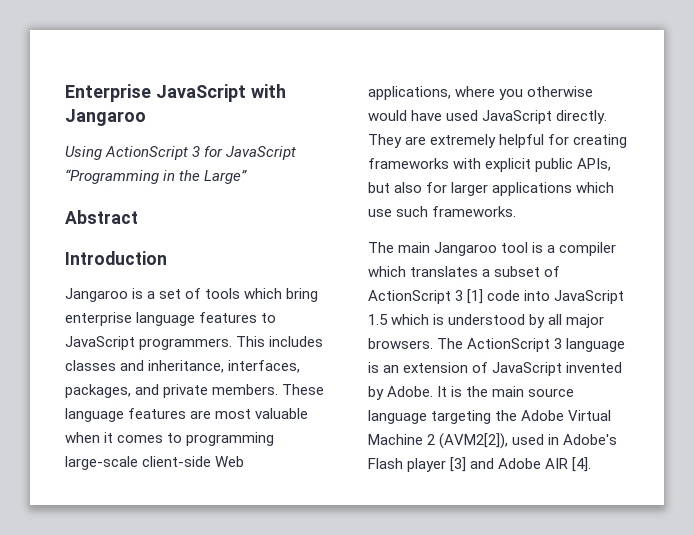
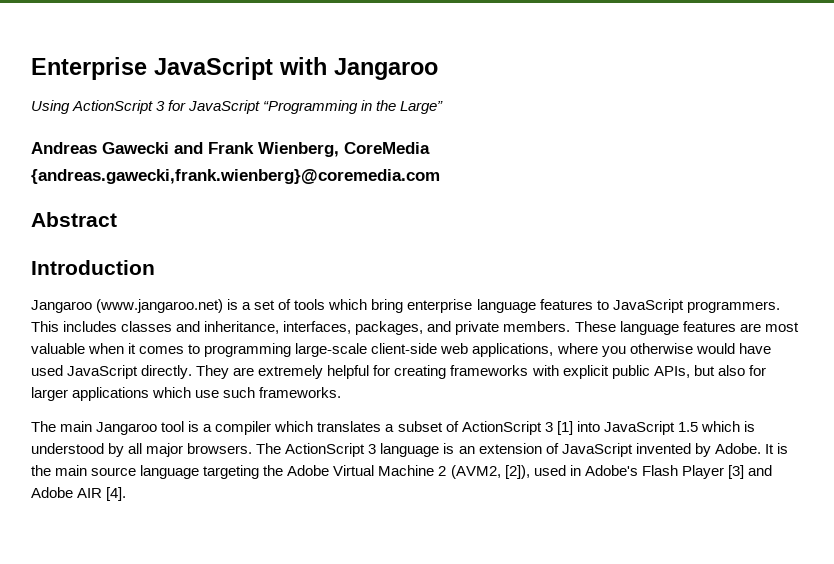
(248, 177) none -> [31,142,430,157] [31,169,440,184] // Andreas Gawecki and Frank Wienberg, CoreMedia // {andreas.gawecki,frank.wienberg}@coremedia.com
(128, 295) none -> [96,299,224,313] (www.jangaroo.net)
[215,456,245,467] Web -> [440,343,469,354] web
[487,290,521,301] code -> (573, 428) none
[439,433,509,449] (AVM2[2]), -> [450,465,530,479] (AVM2, [2]),
[407,458,447,472] player -> [681,465,724,479] Player

